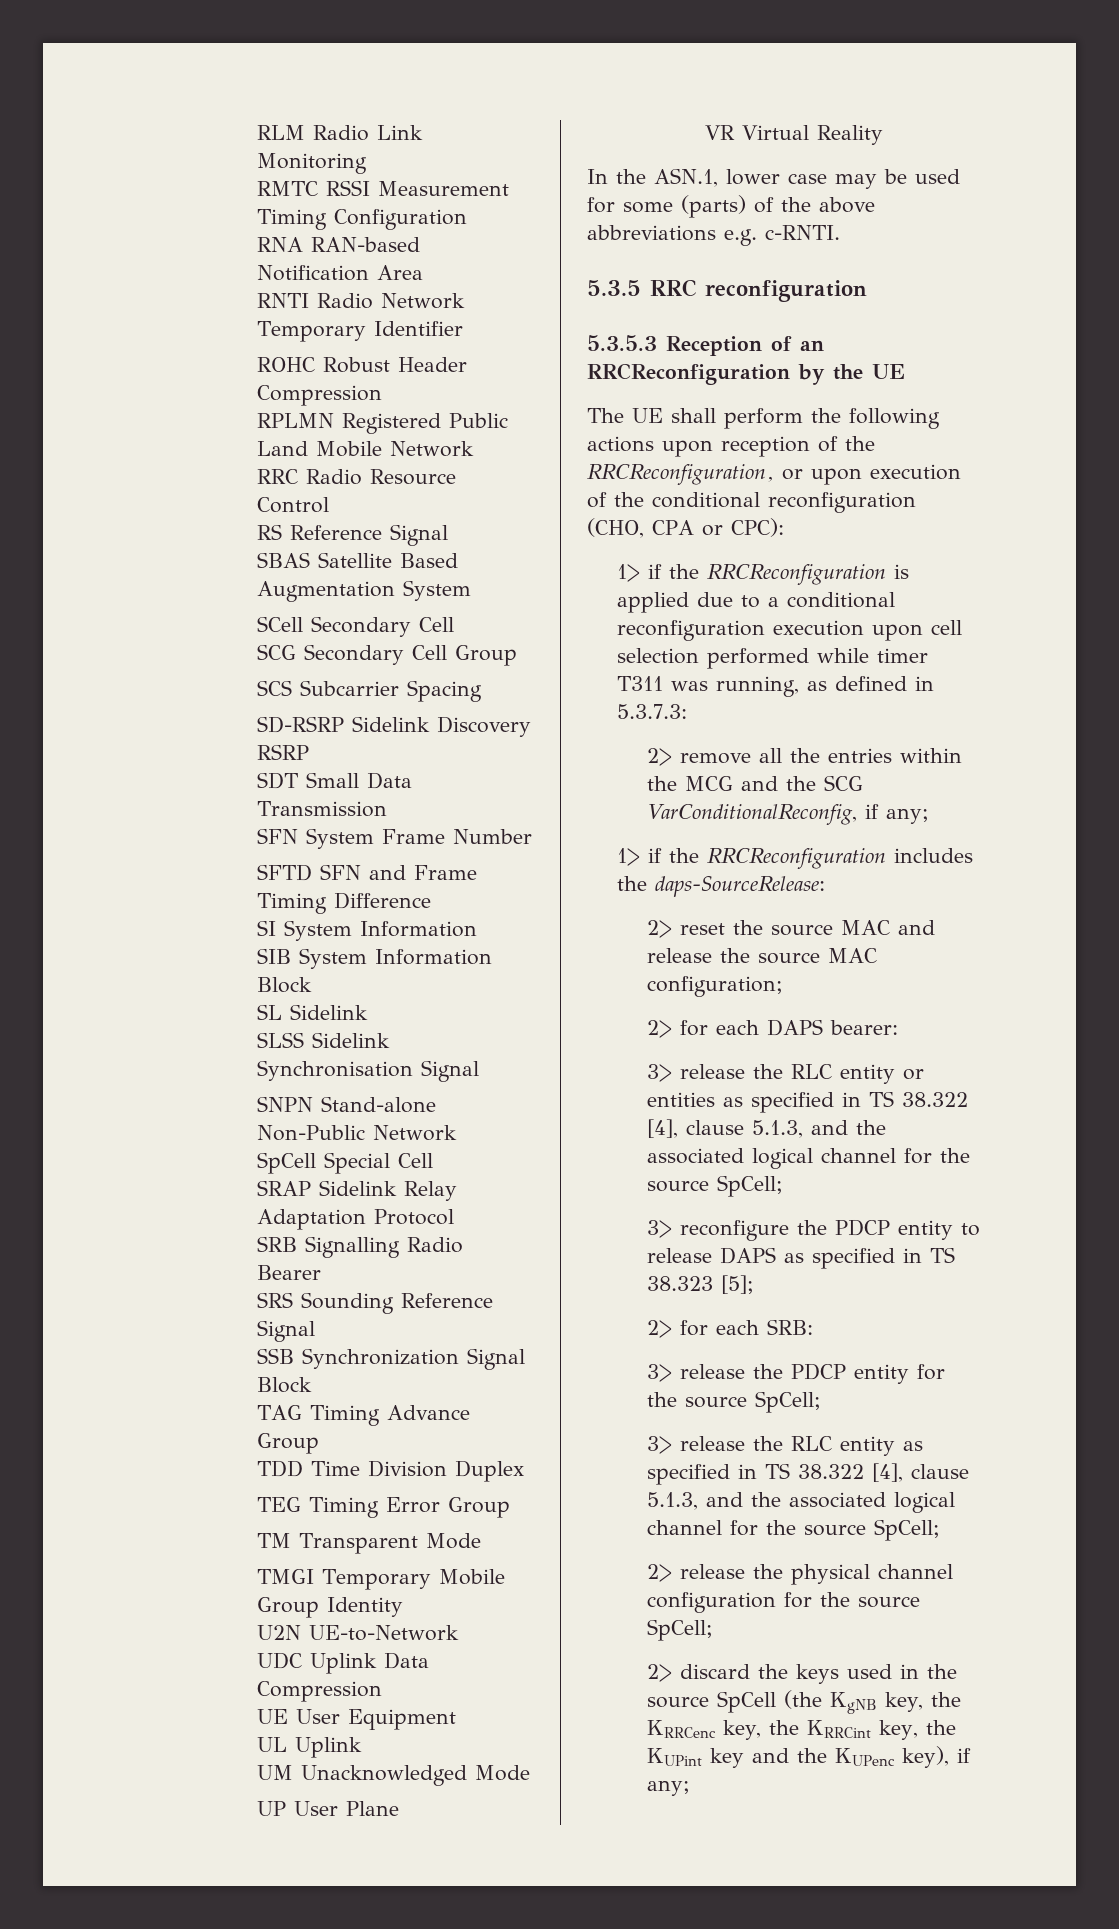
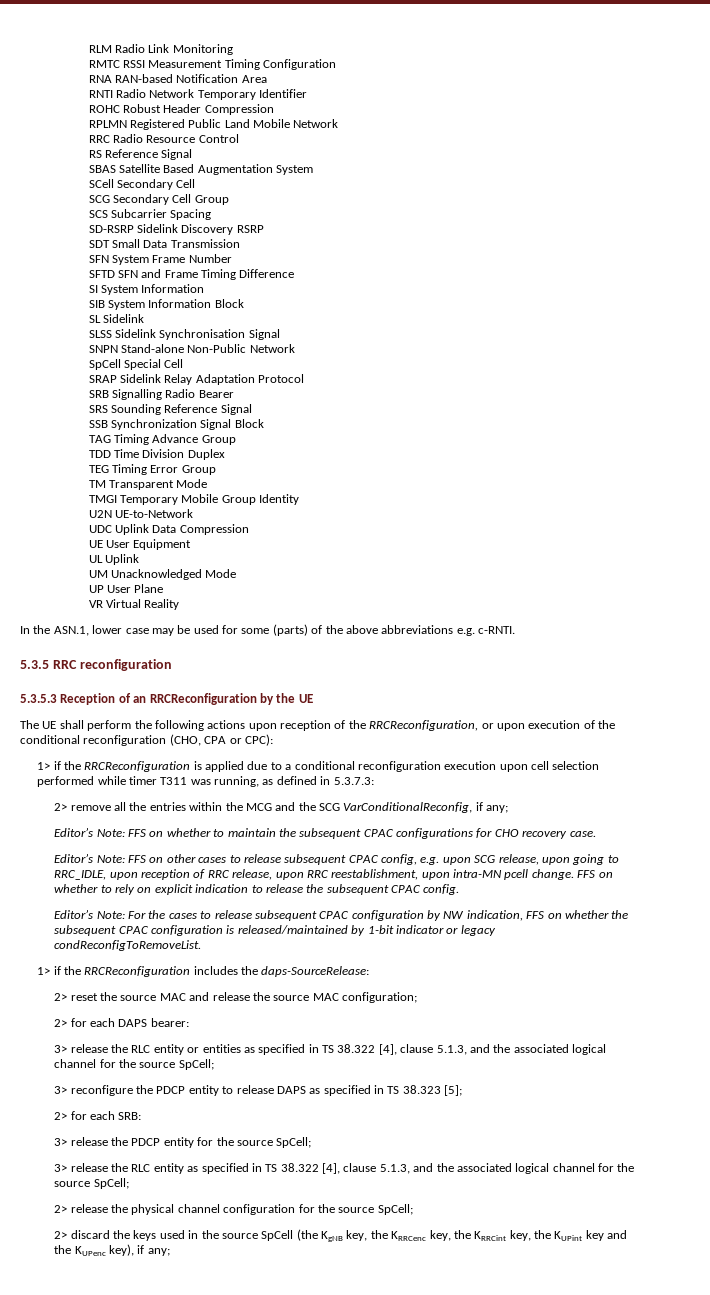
(930, 816) none -> [54,827,596,839] [54,853,619,865] [54,869,613,880] [54,884,460,895] [54,909,629,921] [54,925,496,936] [54,940,202,951] // Editor’s Note: FFS on whether to maintain the subsequent CPAC configurations for CHO recovery case. // Editor’s Note: FFS on other cases to release subsequent CPAC config, e.g. upon SCG release, upon going to RRC_IDLE, upon reception of RRC release, upon RRC reestablishment, upon intra-MN pcell change. FFS on whether to rely on explicit indication to release the subsequent CPAC config. // Editor’s Note: For the cases to release subsequent CPAC configuration by NW indication, FFS on whether the subsequent CPAC configuration is released/maintained by 1-bit indicator or legacy condReconfigToRemoveList.

